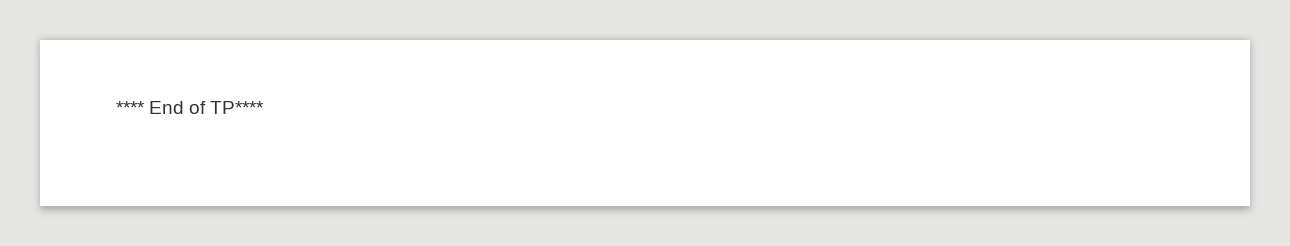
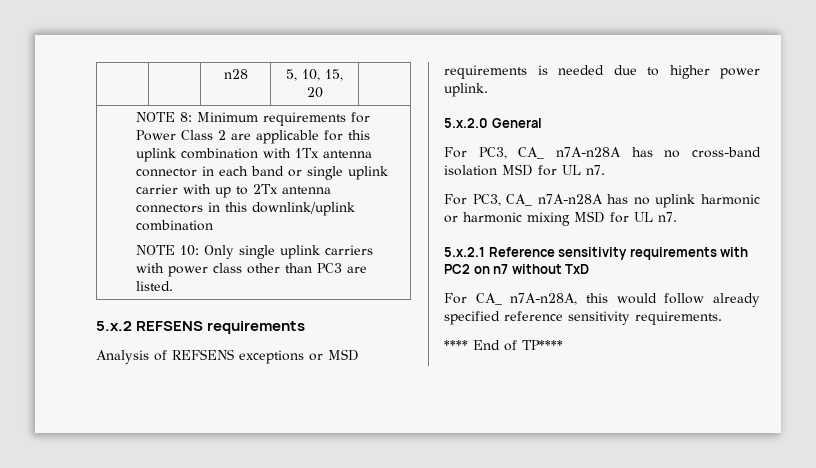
(116, 107) none -> [223,69,248,79] [286,69,343,81] [306,87,323,98] [135,112,370,126] [135,130,370,144] [135,148,372,162] [135,166,388,180] [135,184,331,198] [135,202,355,216] [135,220,213,231] [135,245,373,259] [135,263,367,277] [135,281,173,291] [96,321,306,334] [96,349,359,364] [444,65,760,79] [444,83,488,97] [444,118,542,128] [444,147,761,159] [444,164,605,176] [444,194,760,208] [444,211,677,226] [444,247,749,260] [444,264,590,274] [444,293,760,307] [444,311,722,325] | | n28 | 5, 10, 15, 20 | // NOTE 8: Minimum requirements for Power Class 2 are applicable for this uplink combination with 1Tx antenna connector in each band or single uplink carrier with up to 2Tx antenna connectors in this downlink/uplink combination // NOTE 10: Only single uplink carriers with power class other than PC3 are listed. // 5.x.2 REFSENS requirements // Analysis of REFSENS exceptions or MSD requirements is needed due to higher power uplink. // 5.x.2.0 General // For PC3, CA_ n7A-n28A has no cross-band isolation MSD for UL n7. // For PC3, CA_ n7A-n28A has no uplink harmonic or harmonic mixing MSD for UL n7. // 5.x.2.1 Reference sensitivity requirements with PC2 on n7 without TxD // For CA_ n7A-n28A, this would follow already specified reference sensitivity requirements. //

